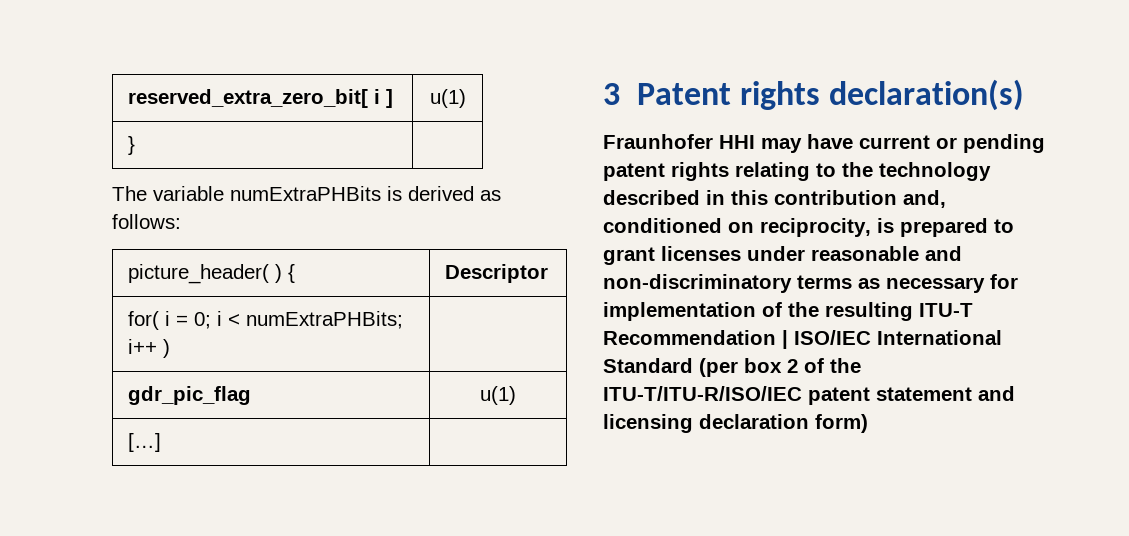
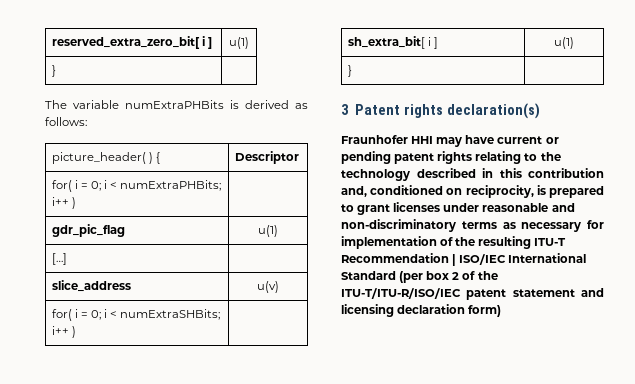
(162, 442) none -> [51,280,131,292] [257,281,279,293] [51,309,221,321] [51,326,76,338] [347,36,438,49] [554,37,574,49] [347,65,352,77] // slice_address | u(v) // for( i = 0; i < numExtraSHBits; i++ ) | // sh_extra_bit[ i ] | u(1) // } |

